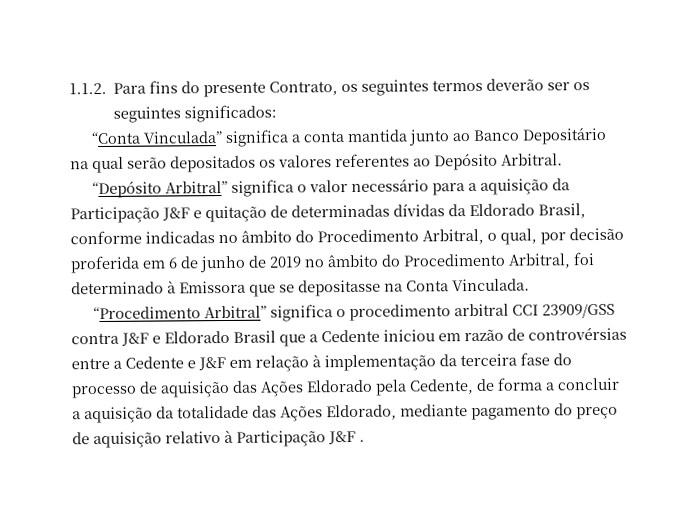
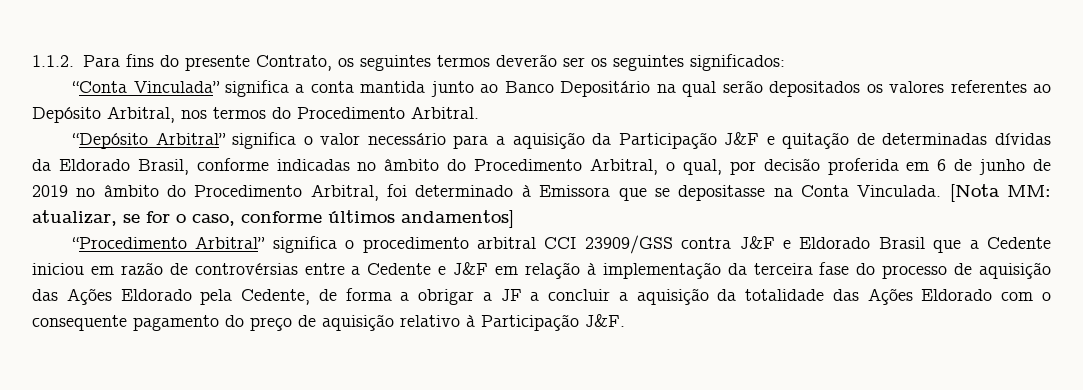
(498, 161) none -> [107,106,405,123] Arbitral, nos termos do Procedimento
(530, 285) none -> [949,184,1052,202] [32,210,514,228] [Nota MM: atualizar, se for o caso, conforme últimos andamentos]
(555, 386) none -> [418,289,540,305] obrigar a JF a
[326,404,468,421] Eldorado, mediante -> [921,289,1052,301] [32,315,127,331] Eldorado com o consequente
[328,430,365,445] J&F . -> [585,314,625,327] J&F.

